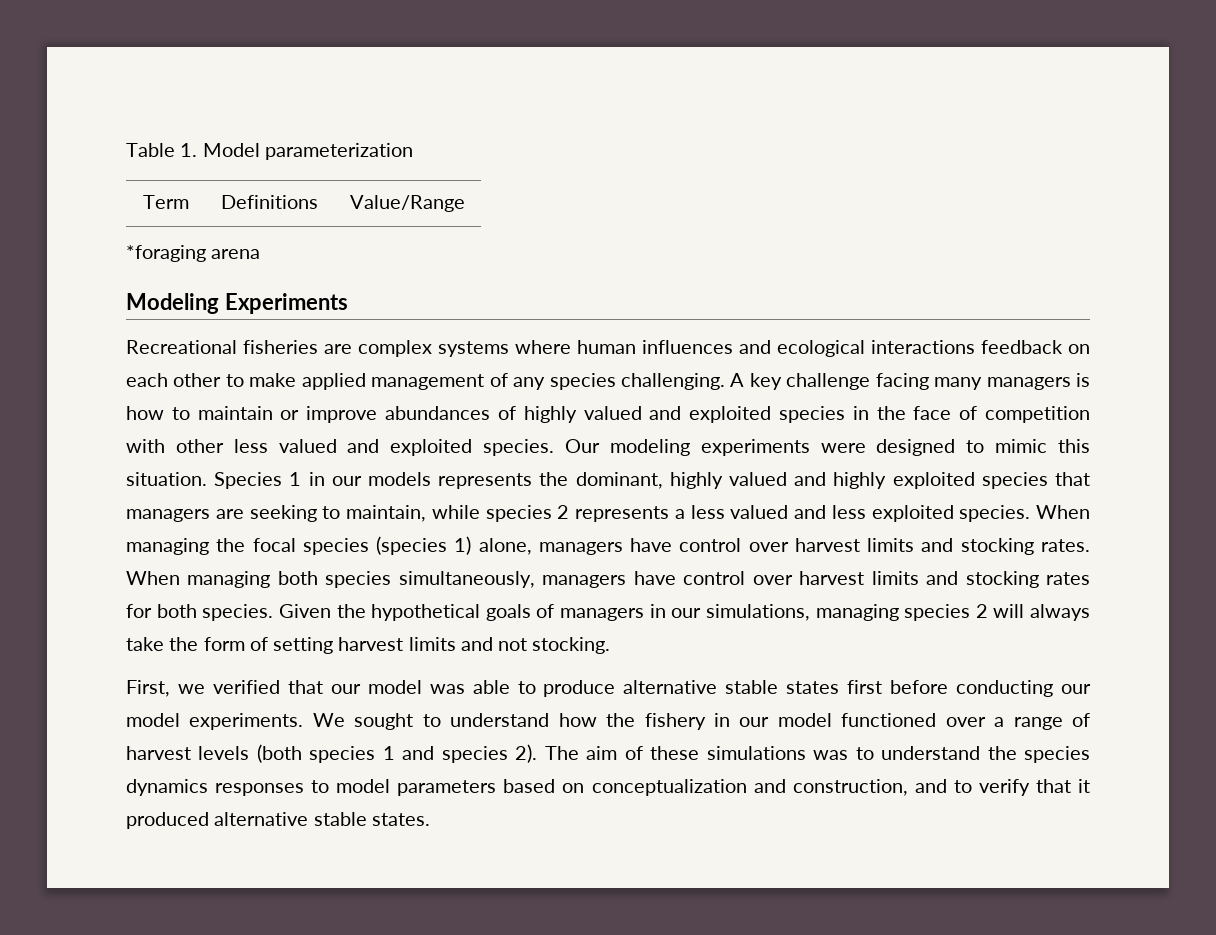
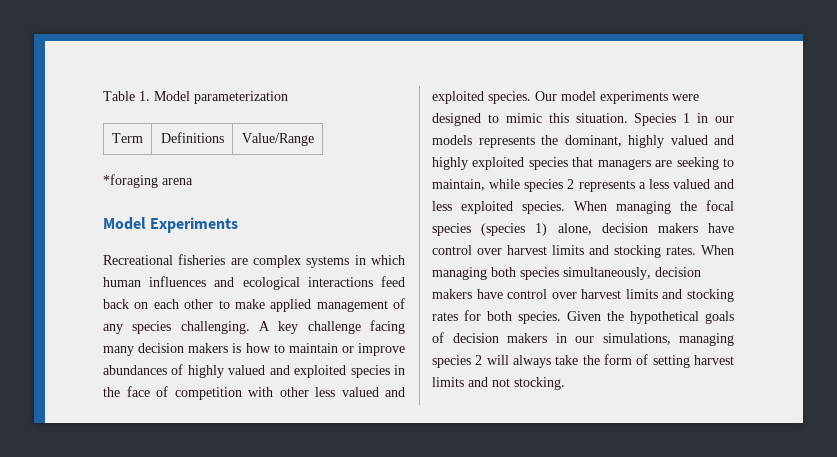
[126,293,219,314] Modeling -> [103,217,146,230] Model
[515,340,571,354] where -> [354,255,405,265] in which
[981,340,1063,354] feedback -> [380,276,405,287] [103,299,129,309] feed back
[986,377,1071,390] managers -> [138,343,229,353] decision makers
[609,439,690,456] modeling -> [561,91,596,101] model
[538,542,623,555] managers -> [601,223,698,233] decision makers
[542,575,627,588] managers -> [655,267,701,277] [432,289,472,299] decision makers
[560,608,644,621] managers -> [452,333,547,343] decision makers
[126,680,1091,697] [126,713,1090,730] [126,744,1091,763] [126,779,1090,796] [126,812,430,829] // First, we verified that our model was able to produce alternative stable states first before conducting our model experiments. We sought to understand how the fishery in our model functioned over a range of harvest levels (both species 1 and species 2). The aim of these simulations was to understand the species dynamics responses to model parameters based on conceptualization and construction, and to verify that it produced alternative stable states. -> (565, 383) none

